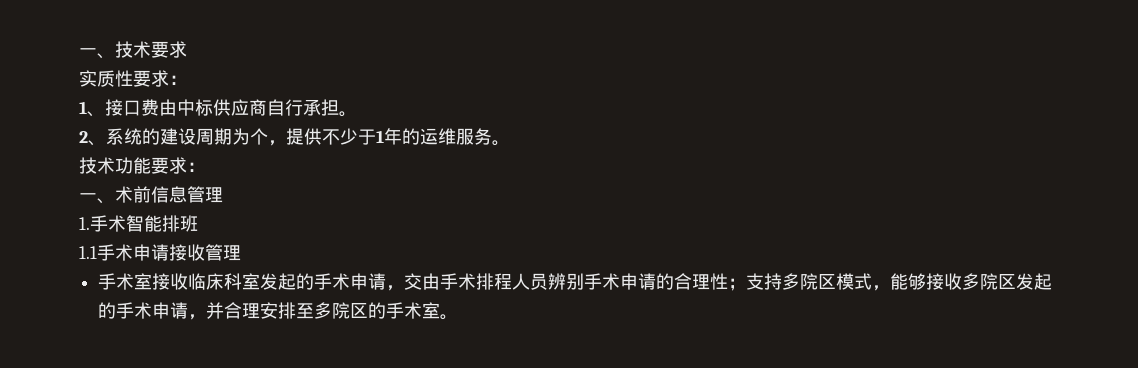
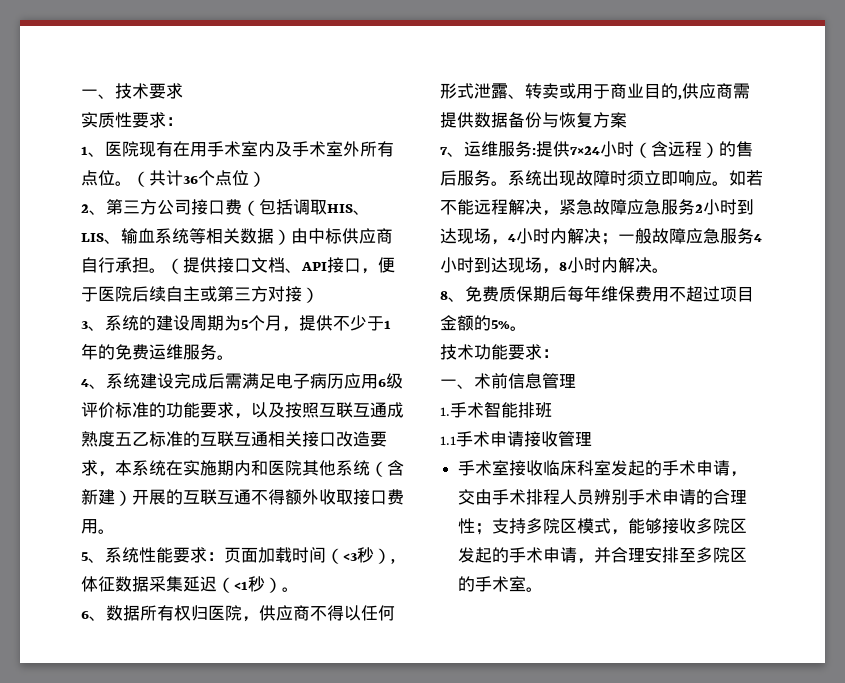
[105,99,159,116] 接口费 -> [105,141,394,157] [81,170,266,187] [81,199,370,216] [81,228,291,245] 医院现有在用手术室内及手术室外所有点位。（共计36个点位） // 2、第三方公司接口费（包括调取HIS、LIS、输血系统等相关数据）
[79,131,88,143] // 2 -> [166,257,395,274] [81,286,319,303] [81,321,88,329] （提供接口文档、API接口，便于医院后续自主或第三方对接） // 3
[250,128,268,145] 个 -> [241,315,282,331] 5个月
(420, 136) none -> [115,344,149,360] 免费
(510, 143) none -> [81,373,403,389] [81,402,404,419] [81,431,387,447] [81,460,404,477] [81,489,404,506] [81,519,115,534] [81,547,395,564] [81,576,299,593] [81,605,395,622] [440,83,750,100] [440,112,627,128] [440,141,753,158] [440,170,763,186] [440,199,754,216] [440,228,762,245] [440,257,669,274] [440,285,754,302] [440,315,527,331] // 4、系统建设完成后需满足电子病历应用6级评价标准的功能要求，以及按照互联互通成熟度五乙标准的互联互通相关接口改造要求，本系统在实施期内和医院其他系统（含新建）开展的互联互通不得额外收取接口费用。 // 5、系统性能要求：页面加载时间（<3秒）,体征数据采集延迟（<1秒）。 // 6、数据所有权归医院，供应商不得以任何形式泄露、转卖或用于商业目的,供应商需提供数据备份与恢复方案 // 7、运维服务:提供7×24小时（含远程）的售后服务。系统出现故障时须立即响应。如若不能远程解决，紧急故障应急服务2小时到达现场，4小时内解决；一般故障应急服务4小时到达现场，8小时内解决。 // 8、免费质保期后每年维保费用不超过项目金额的5%。

